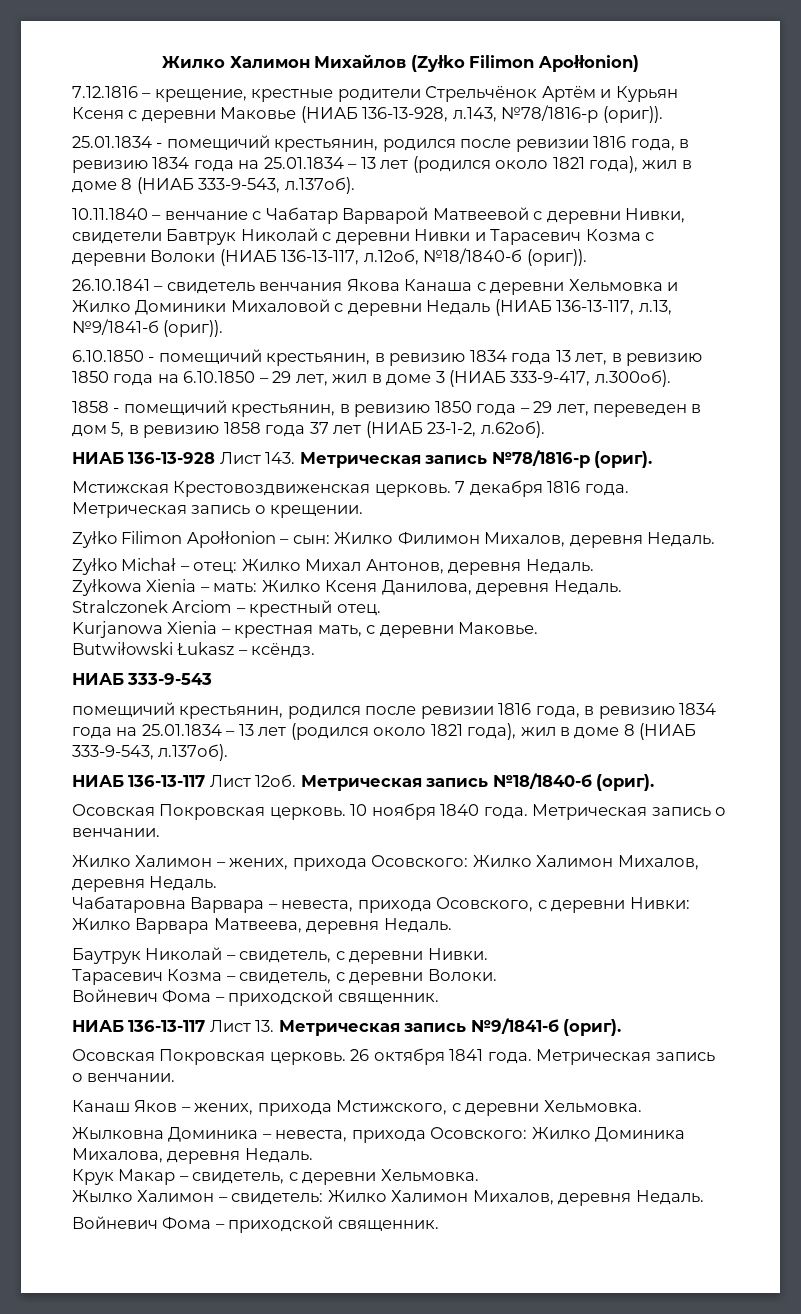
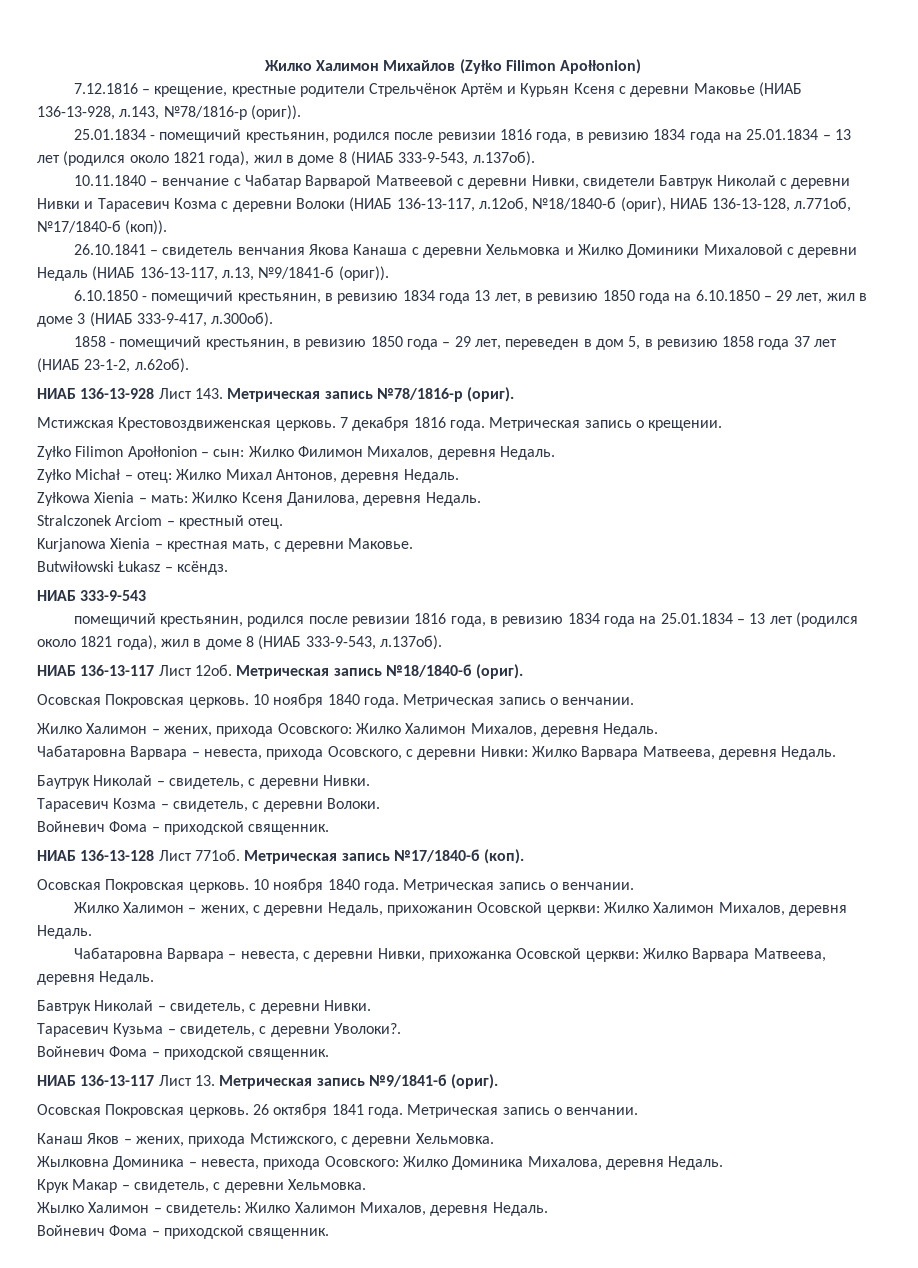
[526,249,587,266] (ориг)). -> [620,197,852,212] [37,220,168,235] (ориг), НИАБ 136-13-128, л.771об, №17/1840-б (коп)).
(439, 998) none -> [37,849,525,864] [37,878,635,893] [73,902,847,916] [37,925,92,939] [73,947,826,962] [37,971,155,985] [37,1000,371,1014] [37,1023,401,1037] [37,1046,330,1060] // НИАБ 136-13-128 Лист 771об. Метрическая запись №17/1840-б (коп). // Осовская Покровская церковь. 10 ноября 1840 года. Метрическая запись о венчании. // Жилко Халимон – жених, с деревни Недаль, прихожанин Осовской церкви: Жилко Халимон Михалов, деревня Недаль. // Чабатаровна Варвара – невеста, с деревни Нивки, прихожанка Осовской церкви: Жилко Варвара Матвеева, деревня Недаль. // Бавтрук Николай – свидетель, с деревни Нивки. // Тарасевич Кузьма – свидетель, с деревни Уволоки?. // Войневич Фома – приходской священник.

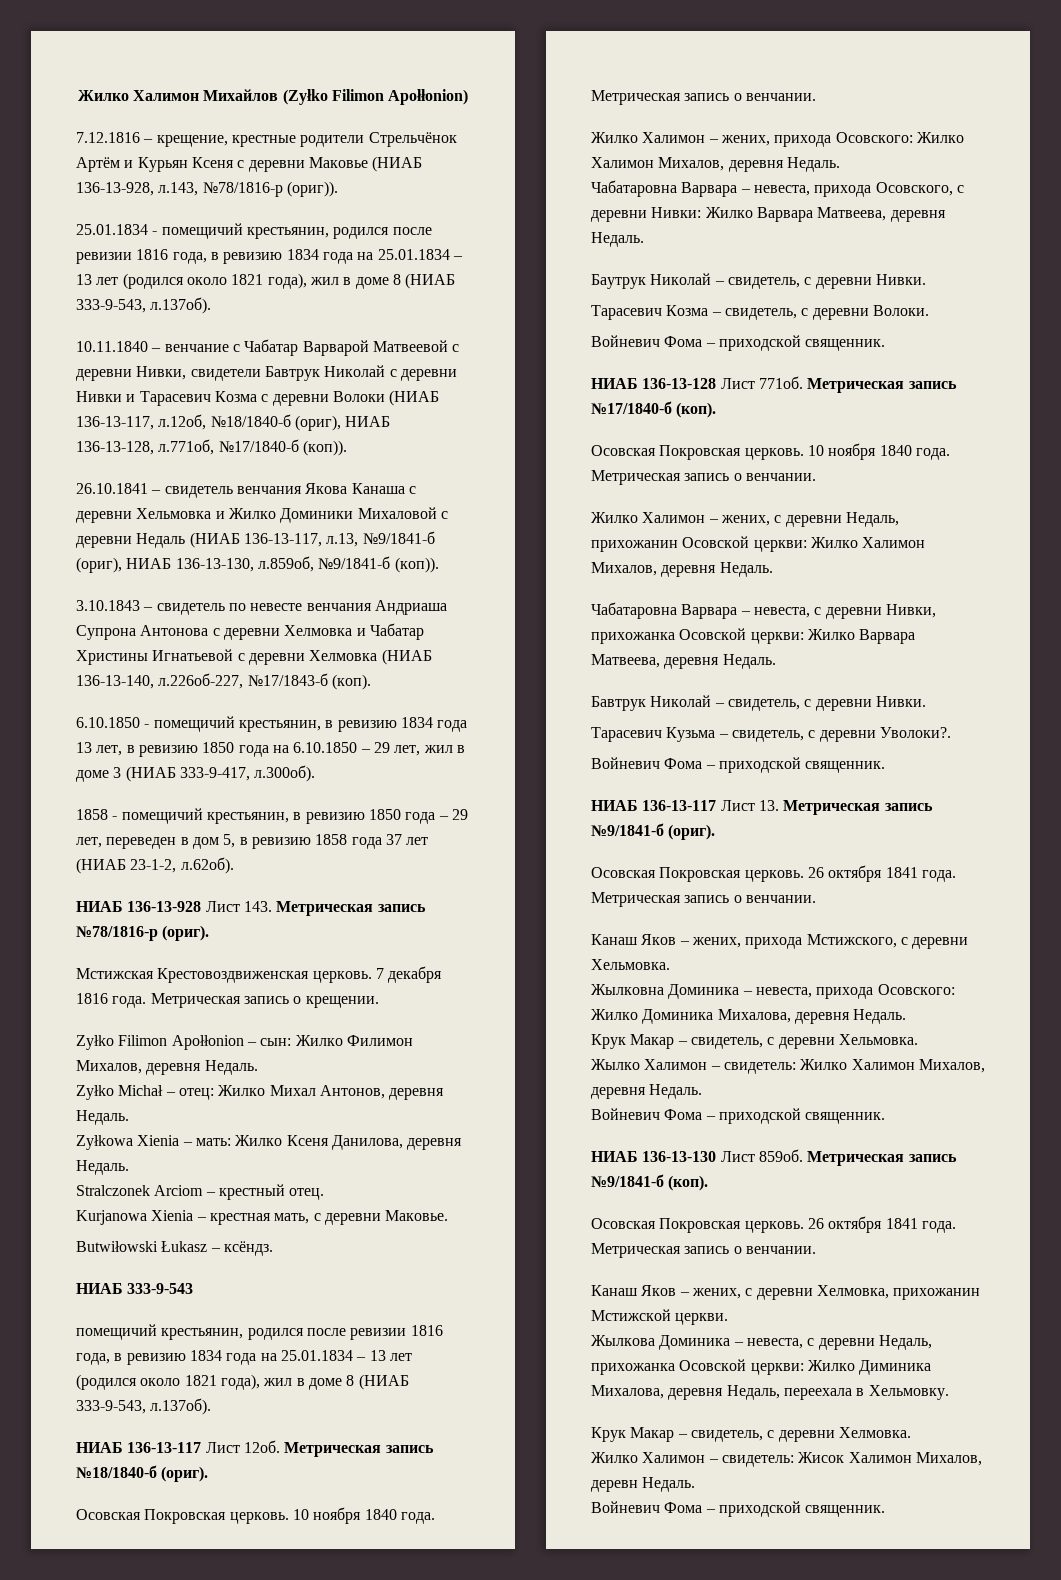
[338,266,389,281] (ориг)). -> [76,556,439,573] [76,600,447,615] [76,623,424,640] [76,649,432,665] [76,673,371,690] (ориг), НИАБ 136-13-130, л.859об, №9/1841-б (коп)). // 3.10.1843 – свидетель по невесте венчания Андриаша Супрона Антонова с деревни Хелмовка и Чабатар Христины Игнатьевой с деревни Хелмовка (НИАБ 136-13-140, л.226об-227, №17/1843-б (коп).
(330, 1233) none -> [591,1149,957,1166] [591,1174,709,1191] [591,1216,956,1233] [591,1243,816,1258] [591,1285,981,1300] [591,1309,729,1325] [591,1335,932,1350] [591,1359,932,1375] [591,1385,949,1400] [591,1427,911,1442] [591,1452,982,1467] [591,1477,696,1492] [591,1501,886,1517] // НИАБ 136-13-130 Лист 859об. Метрическая запись №9/1841-б (коп). // Осовская Покровская церковь. 26 октября 1841 года. Метрическая запись о венчании. // Канаш Яков – жених, с деревни Хелмовка, прихожанин Мстижской церкви. // Жылкова Доминика – невеста, с деревни Недаль, прихожанка Осовской церкви: Жилко Диминика Михалова, деревня Недаль, переехала в Хельмовку. // Крук Макар – свидетель, с деревни Хелмовка. // Жилко Халимон – свидетель: Жисок Халимон Михалов, деревн Недаль. // Войневич Фома – приходской священник.

